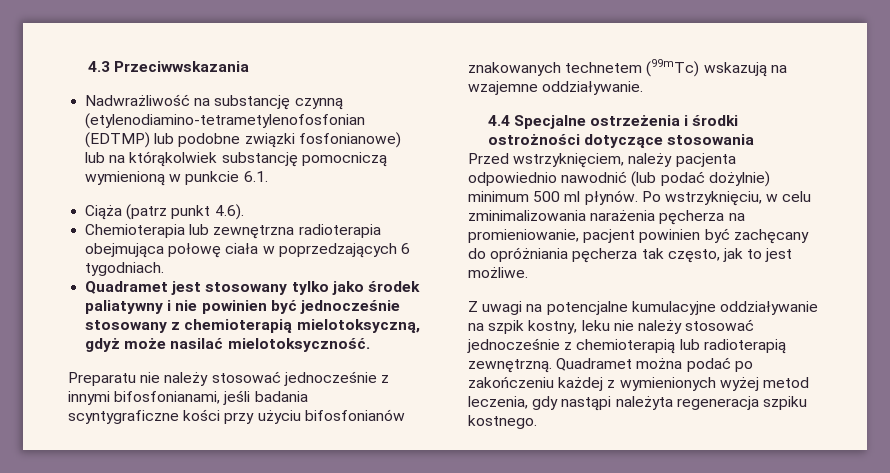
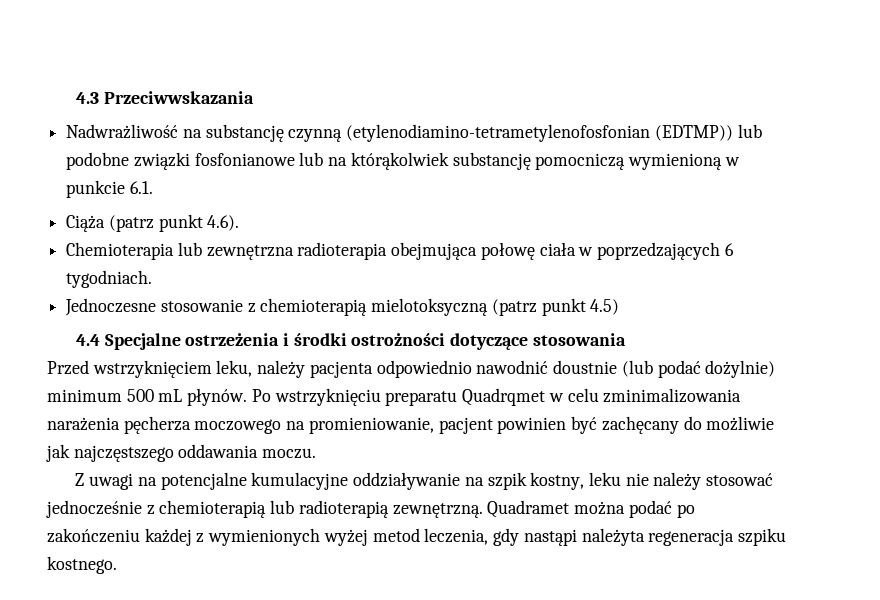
[85,132,151,148] (EDTMP) -> [654,125,733,141] (EDTMP))
[298,132,401,148] fosfonianowe) -> [194,153,295,166] fosfonianowe
[85,281,420,295] [85,300,400,314] [85,319,420,333] [85,338,370,352] [68,371,389,386] [68,390,308,405] [68,409,405,424] [468,59,787,77] [468,81,644,95] Quadramet jest stosowany tylko jako środek paliatywny i nie powinien być jednocześnie stosowany z chemioterapią mielotoksyczną, gdyż może nasilać mielotoksyczność. // Preparatu nie należy stosować jednocześnie z innymi bifosfonianami, jeśli badania scyntygraficzne kości przy użyciu bifosfonianów znakowanych technetem (99mTc) wskazują na wzajemne oddziaływanie. -> [65,298,620,316] Jednoczesne stosowanie z chemioterapią mielotoksyczną (patrz punkt 4.5)
[513,153,625,168] wstrzyknięciem, -> [92,360,253,378] wstrzyknięciem leku,
(628, 177) none -> [553,360,618,374] doustnie
[564,191,581,202] ml -> [158,389,183,402] mL
[664,191,762,206] wstrzyknięciu, -> [274,388,546,406] wstrzyknięciu preparatu Quadrqmet
(725, 217) none -> [194,419,282,434] moczowego
[490,247,793,263] [468,267,528,278] opróżniania pęcherza tak często, jak to jest możliwe. -> [706,416,775,431] [46,444,317,462] możliwie jak najczęstszego oddawania moczu.

